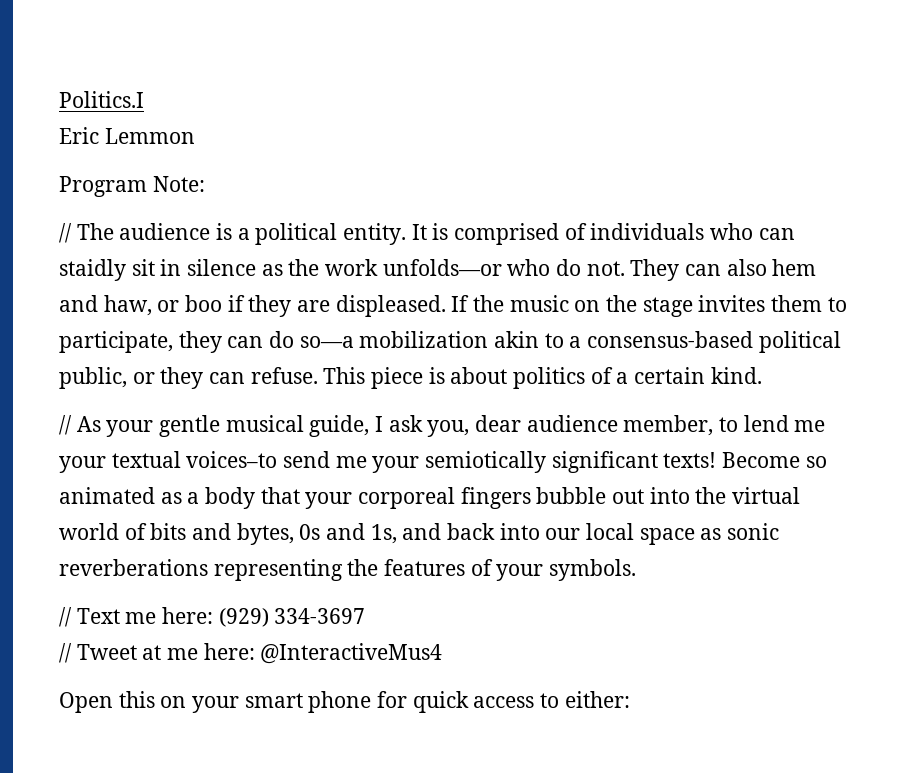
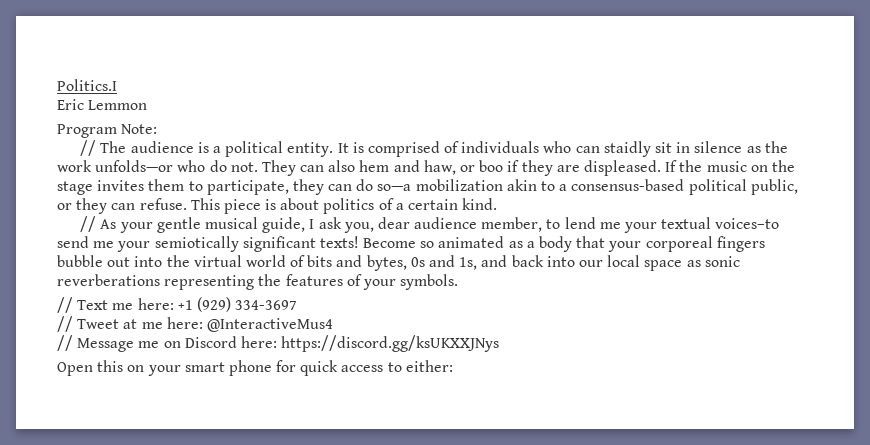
(214, 615) none -> [177,300,193,310] +1
(443, 653) none -> [57,335,500,352] // // Message me on Discord here: https://discord.gg/ksUKXXJNys

